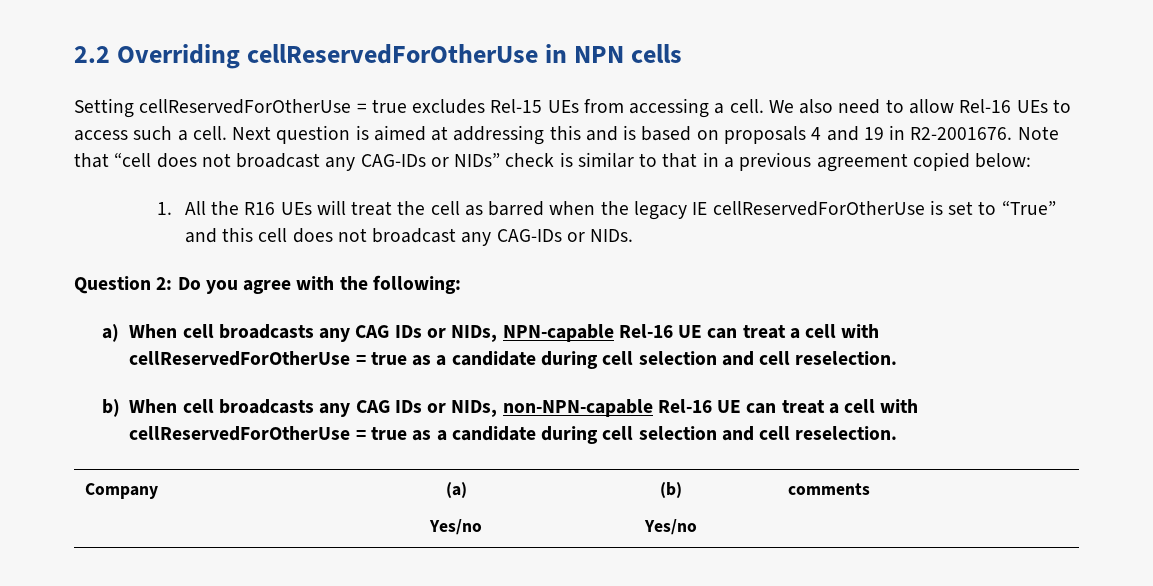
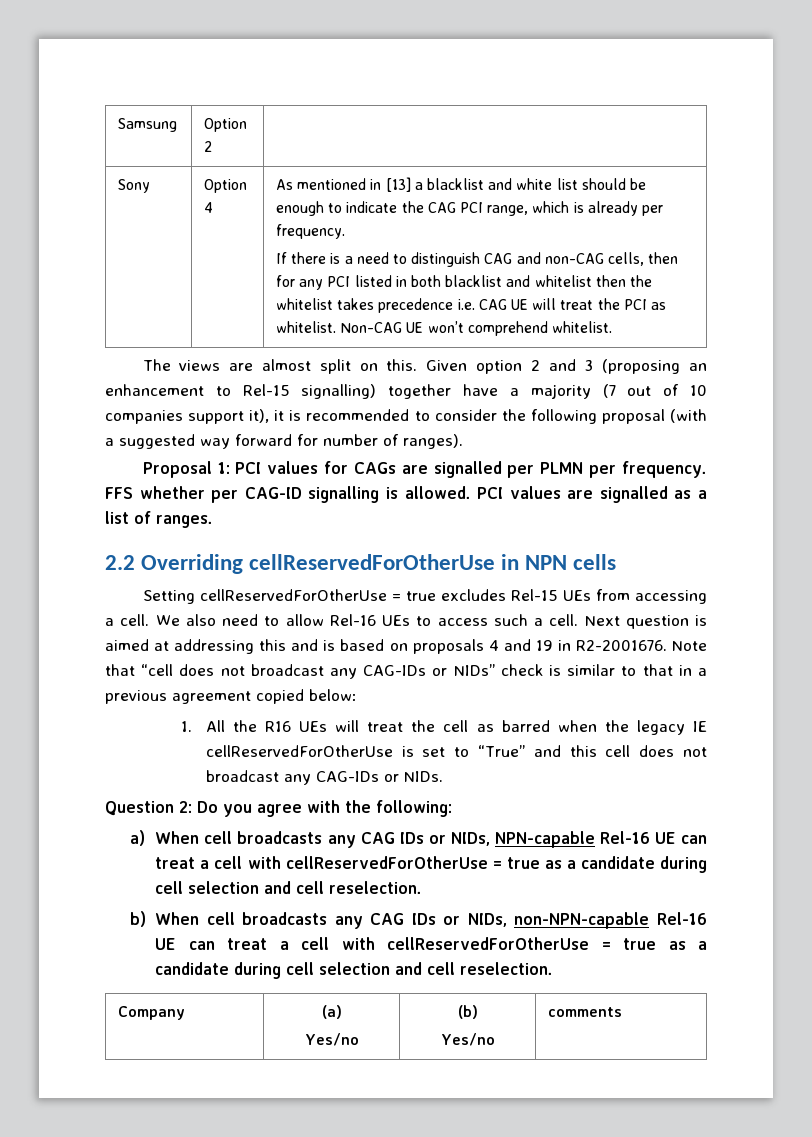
(74, 54) none -> [118,118,178,132] [204,118,248,132] [204,141,213,152] [118,179,151,193] [204,179,248,193] [204,202,214,213] [276,177,646,192] [276,201,663,216] [276,224,346,239] [276,252,679,267] [276,275,652,290] [276,298,666,313] [276,321,612,336] [142,359,707,374] [105,384,708,399] [105,409,707,424] [105,434,463,449] [142,461,707,478] [105,486,707,503] [105,511,213,528] Samsung | Option 2 | // Sony | Option 4 | As mentioned in [13] a blacklist and white list should be enough to indicate the CAG PCI range, which is already per frequency. // If there is a need to distinguish CAG and non-CAG cells, then for any PCI listed in both blacklist and whitelist then the whitelist takes precedence i.e. CAG UE will treat the PCI as whitelist. Non-CAG UE won’t comprehend whitelist. // The views are almost split on this. Given option 2 and 3 (proposing an enhancement to Rel-15 signalling) together have a majority (7 out of 10 companies support it), it is recommended to consider the following proposal (with a suggested way forward for number of ranges). // Proposal 1: PCI values for CAGs are signalled per PLMN per frequency. FFS whether per CAG-ID signalling is allowed. PCI values are signalled as a list of ranges. //

